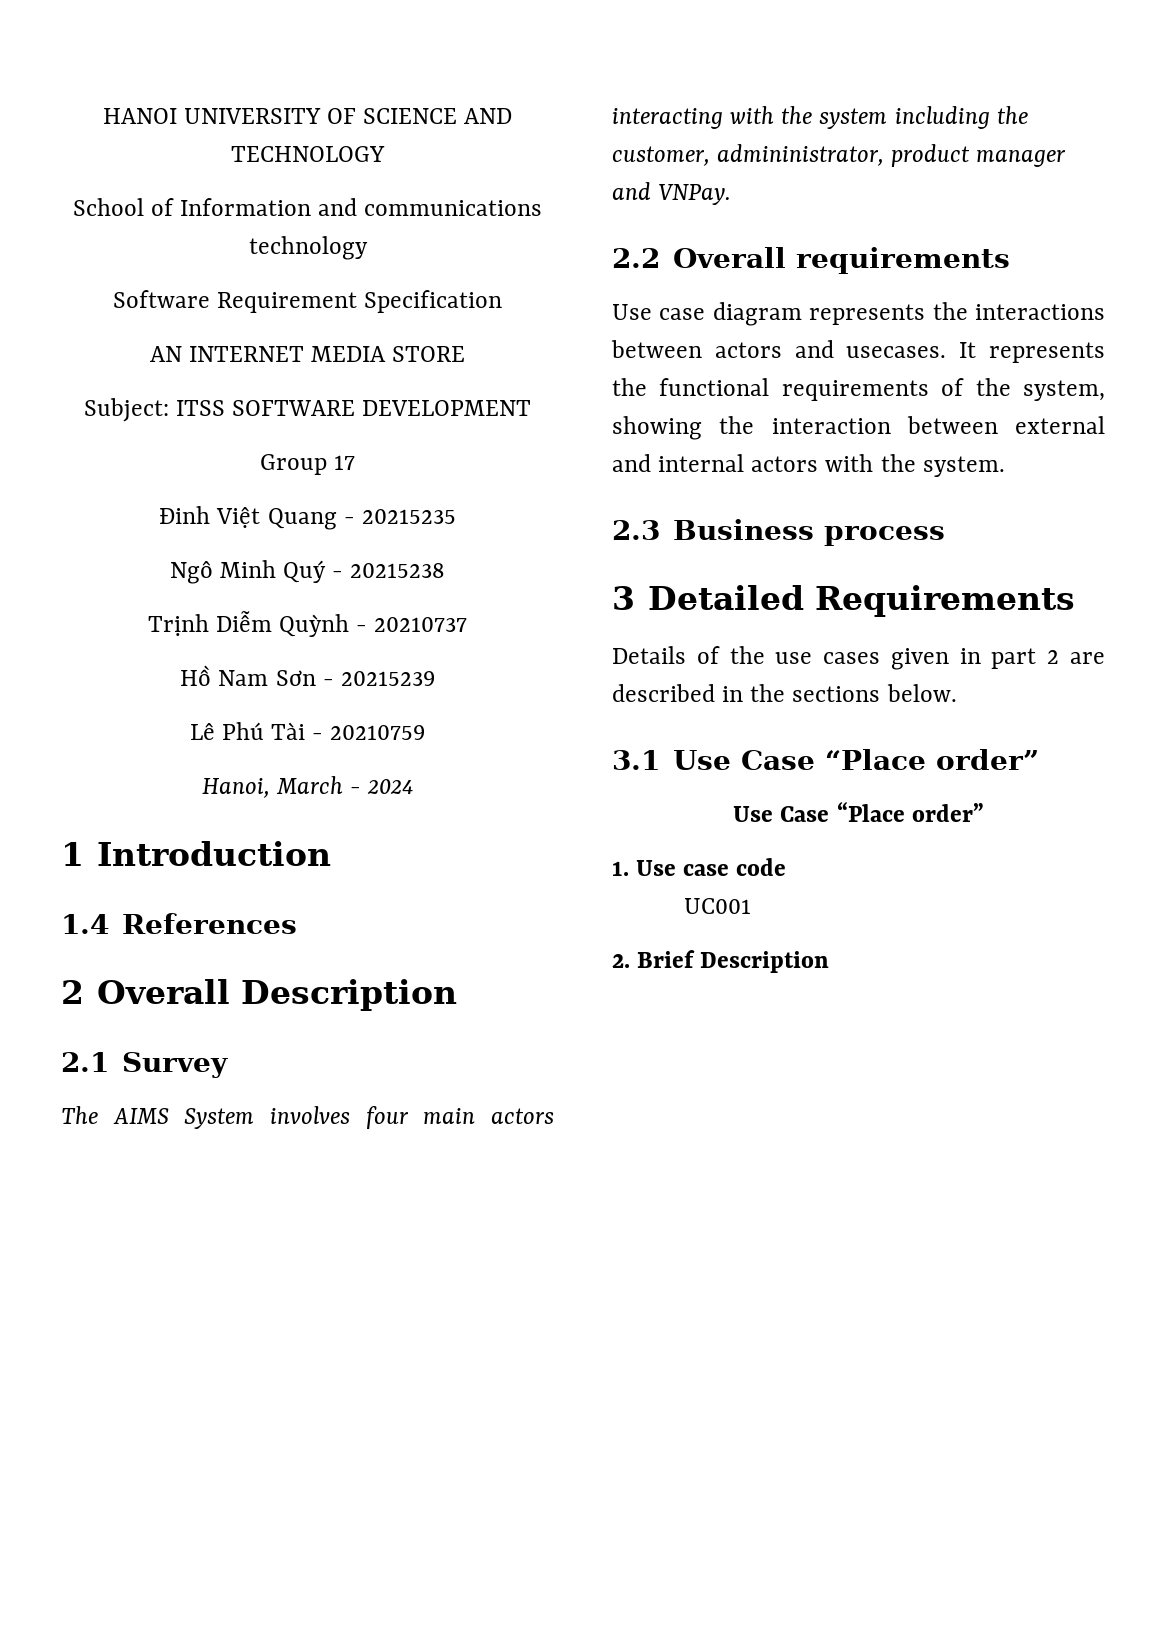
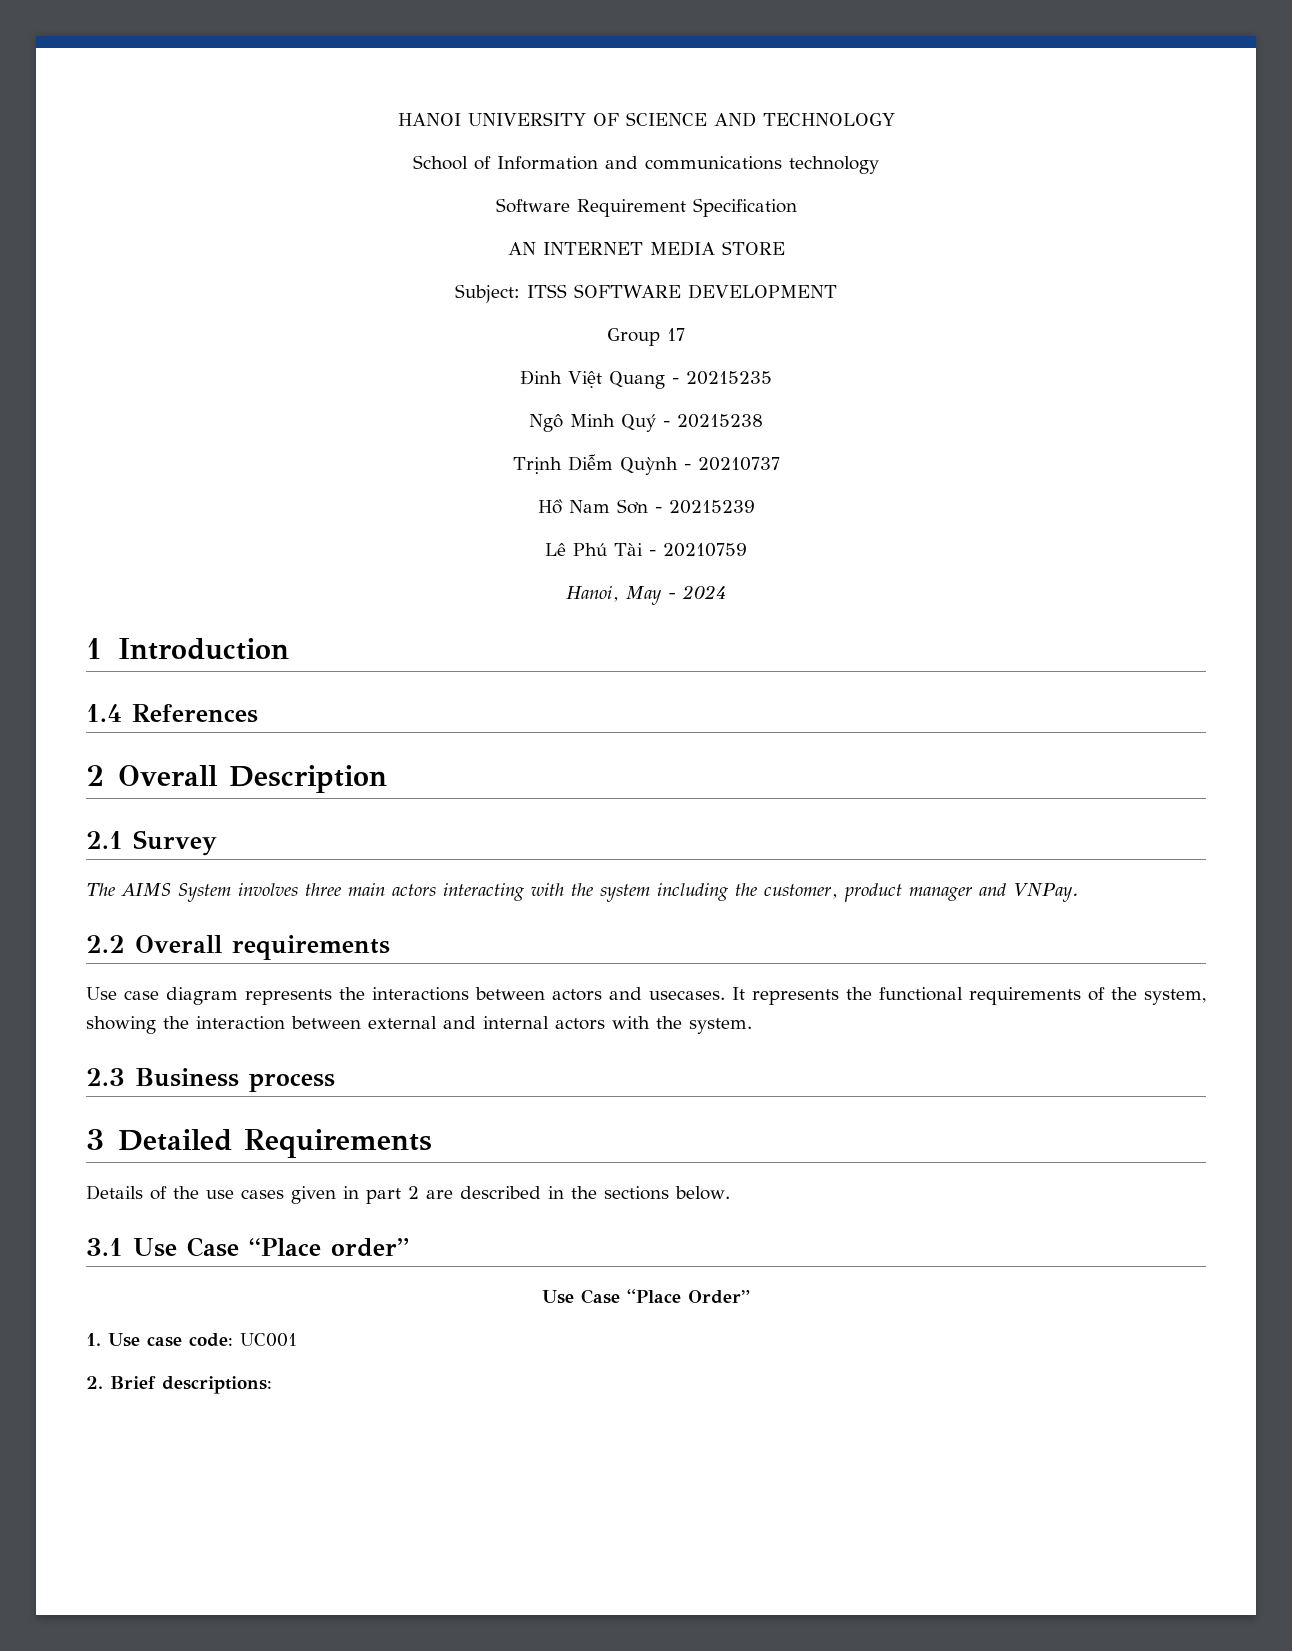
[275,776,343,794] March -> [625,586,662,605] May
[365,1106,409,1129] four -> [305,883,341,896] three
[717,144,885,166] admininistrator, -> (838, 891) none
[911,803,984,822] order” -> [688,1290,750,1304] Order”
[736,858,787,876] code // -> [189,1333,233,1347] code:
[700,951,830,973] Description -> [162,1376,272,1394] descriptions:

